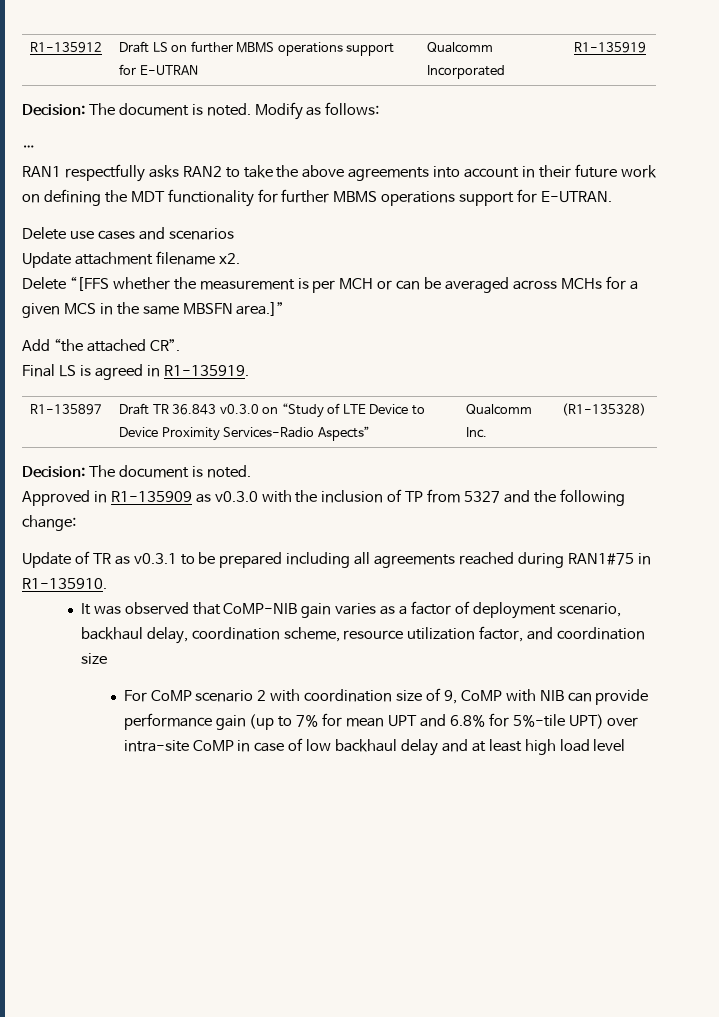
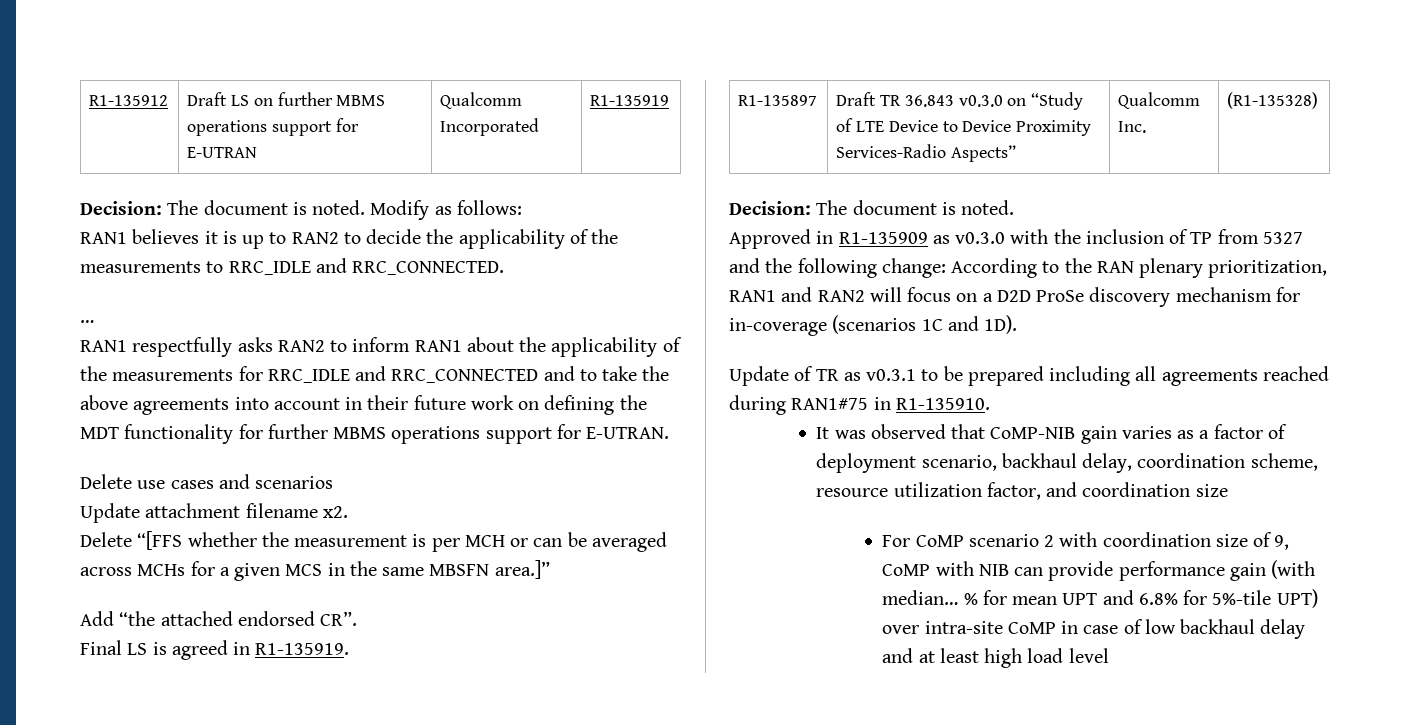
(380, 108) none -> [80,229,619,249] [80,258,505,275] // RAN1 believes it is up to RAN2 to decide the applicability of the measurements to RRC_IDLE and RRC_CONNECTED.
(240, 172) none -> [352,337,682,357] [80,366,597,383] inform RAN1 about the applicability of the measurements for RRC_IDLE and RRC_CONNECTED and to
(146, 345) none -> [237,611,315,626] endorsed
(76, 523) none -> [951,258,1328,278] [729,287,1300,307] [729,315,1018,336] According to the RAN plenary prioritization, RAN1 and RAN2 will focus on a D2D ProSe discovery mechanism for in-coverage (scenarios 1C and 1D).
[249,714,319,730] (up to 7% -> [1271,560,1316,579] [882,590,978,605] (with median… %

